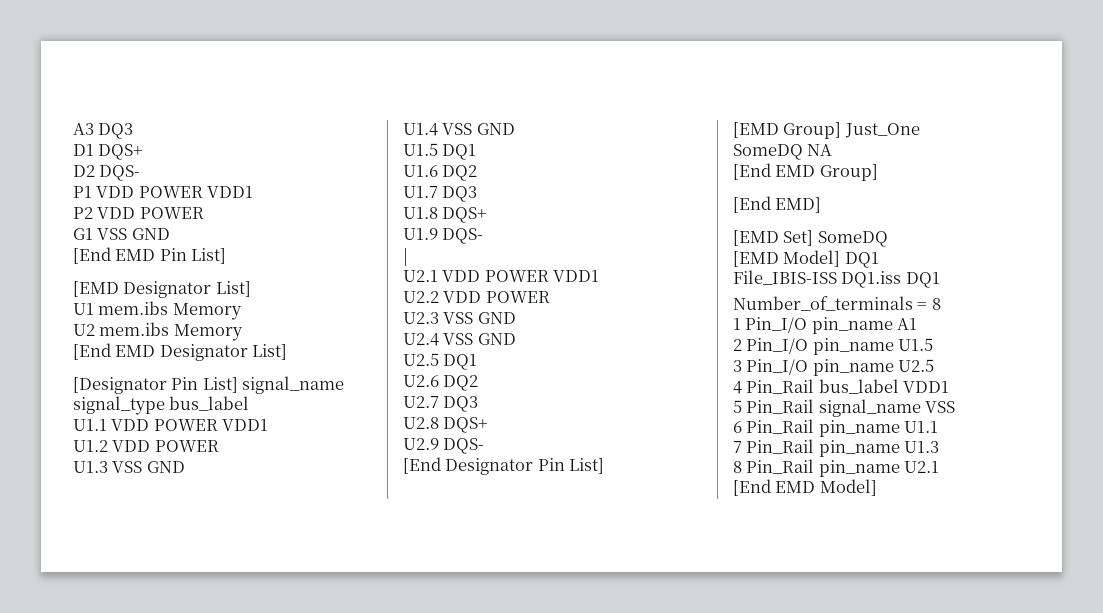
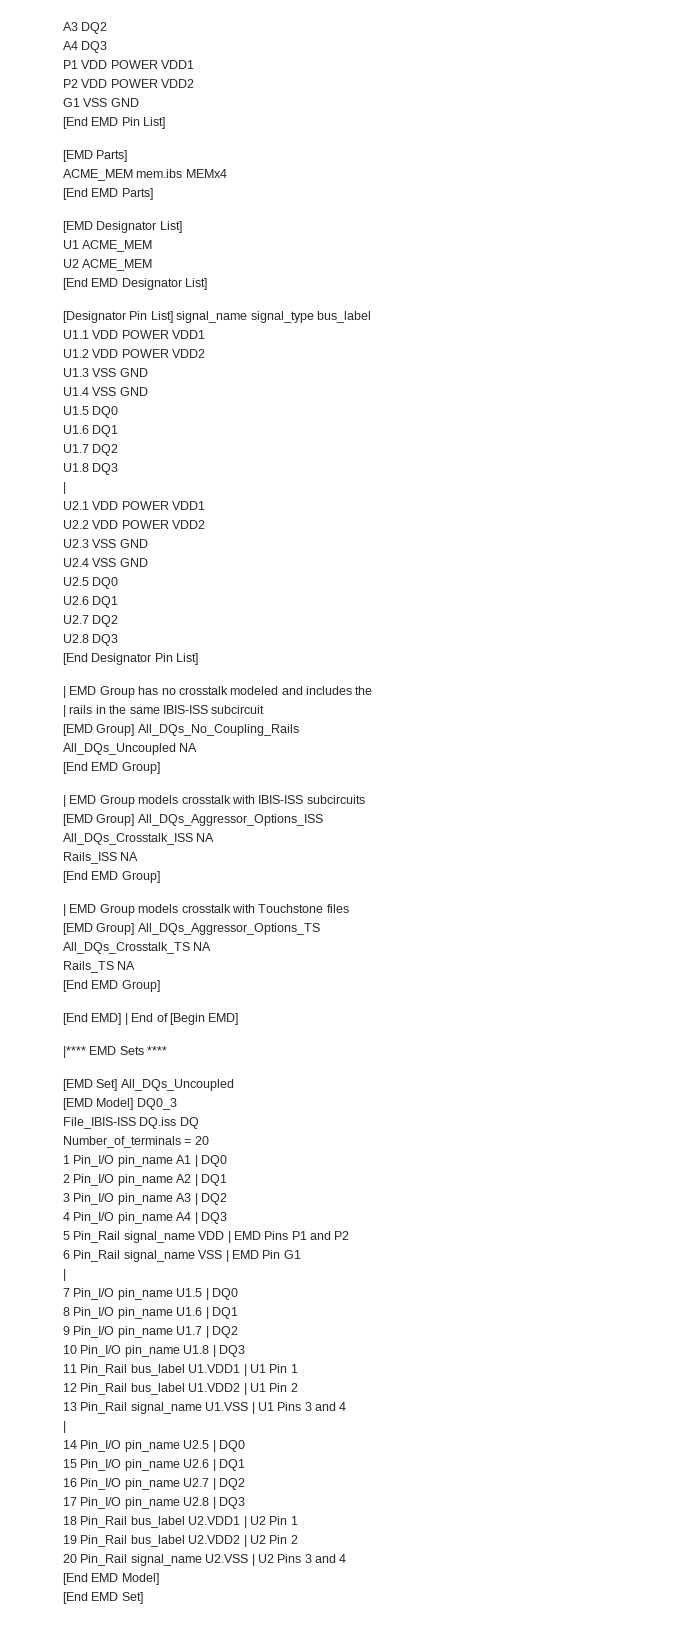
[73,123,134,139] [73,144,144,160] [73,165,141,181] A3 DQ3 // D1 DQS+ // D2 DQS- -> [63,22,108,34] [63,41,108,53] A3 DQ2 // A4 DQ3
(204, 213) none -> [161,79,195,88] VDD2
(227, 256) none -> [63,150,128,162] [63,169,227,181] [63,188,153,200] // [EMD Parts] // ACME_MEM mem.ibs MEMx4 // [End EMD Parts]
[98,301,242,320] [73,322,243,341] mem.ibs Memory // U2 mem.ibs Memory -> [82,240,153,252] [63,259,153,271] ACME_MEM // U2 ACME_MEM
(219, 446) none -> [172,349,206,358] VDD2
[442,144,477,160] [403,165,478,181] [403,186,478,202] [403,207,488,223] [403,228,484,244] DQ1 // U1.6 DQ2 // U1.7 DQ3 // U1.8 DQS+ // U1.9 DQS- -> [92,406,119,418] [63,425,119,437] [63,444,119,456] [63,463,119,475] DQ0 // U1.6 DQ1 // U1.7 DQ2 // U1.8 DQ3
(550, 297) none -> [172,520,206,529] VDD2
[443,354,478,370] [403,375,479,391] [403,396,479,412] [403,417,489,433] [403,438,485,454] DQ1 // U2.6 DQ2 // U2.7 DQ3 // U2.8 DQS+ // U2.9 DQS- -> [92,577,119,589] [63,596,119,608] [63,615,119,627] [63,634,119,646] DQ0 // U2.6 DQ1 // U2.7 DQ2 // U2.8 DQ3
[733,122,920,139] [733,144,803,160] [EMD Group] Just_One // SomeDQ -> [63,686,373,698] [63,705,265,717] [63,724,299,736] [63,743,198,755] [63,762,160,774] [63,795,365,807] [63,814,323,826] [63,833,215,845] [63,852,139,864] [63,871,160,883] [63,904,349,916] [63,923,320,935] [63,942,212,954] [63,961,114,973] | EMD Group has no crosstalk modeled and includes the // | rails in the same IBIS-ISS subcircuit // [EMD Group] All_DQs_No_Coupling_Rails // All_DQs_Uncoupled NA // [End EMD Group] // | EMD Group models crosstalk with IBIS-ISS subcircuits // [EMD Group] All_DQs_Aggressor_Options_ISS // All_DQs_Crosstalk_ISS NA // Rails_ISS NA // [End EMD Group] // | EMD Group models crosstalk with Touchstone files // [EMD Group] All_DQs_Aggressor_Options_TS // All_DQs_Crosstalk_TS NA // Rails_TS
(822, 205) none -> [124,1013,239,1025] [63,1046,168,1058] | End of [Begin EMD] // |**** EMD Sets ****
[817,231,888,247] SomeDQ -> [120,1079,234,1091] All_DQs_Uncoupled
[844,252,879,268] DQ1 -> [136,1098,177,1110] DQ0_3
[841,271,940,288] DQ1.iss DQ1 -> [139,1117,199,1129] DQ.iss DQ
[931,298,941,310] 8 -> [194,1136,209,1145] 20
(918, 324) none -> [194,1155,227,1167] | DQ0
[898,338,934,351] U1.5 -> [176,1174,227,1186] A2 | DQ1
[898,359,935,372] [733,379,950,394] [733,399,956,417] [733,419,939,437] [733,439,940,457] [733,459,940,477] U2.5 // 4 Pin_Rail bus_label VDD1 // 5 Pin_Rail signal_name VSS // 6 Pin_Rail pin_name U1.1 // 7 Pin_Rail pin_name U1.3 // 8 Pin_Rail pin_name U2.1 -> [176,1193,227,1205] [63,1212,227,1224] [63,1231,350,1243] [63,1250,301,1262] [63,1269,66,1281] [63,1288,238,1300] [63,1307,238,1319] [63,1326,238,1338] [63,1345,245,1357] [63,1364,298,1376] [63,1383,298,1395] [63,1402,347,1414] [63,1421,66,1433] [63,1440,245,1452] [63,1459,245,1471] [63,1478,245,1490] [63,1497,245,1509] [63,1516,298,1528] [63,1535,298,1547] [63,1554,347,1566] A3 | DQ2 // 4 Pin_I/O pin_name A4 | DQ3 // 5 Pin_Rail signal_name VDD | EMD Pins P1 and P2 // 6 Pin_Rail signal_name VSS | EMD Pin G1 // | // 7 Pin_I/O pin_name U1.5 | DQ0 // 8 Pin_I/O pin_name U1.6 | DQ1 // 9 Pin_I/O pin_name U1.7 | DQ2 // 10 Pin_I/O pin_name U1.8 | DQ3 // 11 Pin_Rail bus_label U1.VDD1 | U1 Pin 1 // 12 Pin_Rail bus_label U1.VDD2 | U1 Pin 2 // 13 Pin_Rail signal_name U1.VSS | U1 Pins 3 and 4 // | // 14 Pin_I/O pin_name U2.5 | DQ0 // 15 Pin_I/O pin_name U2.6 | DQ1 // 16 Pin_I/O pin_name U2.7 | DQ2 // 17 Pin_I/O pin_name U2.8 | DQ3 // 18 Pin_Rail bus_label U2.VDD1 | U2 Pin 1 // 19 Pin_Rail bus_label U2.VDD2 | U2 Pin 2 // 20 Pin_Rail signal_name U2.VSS | U2 Pins 3 and 4
(877, 487) none -> [63,1592,143,1604] // [End EMD Set]

